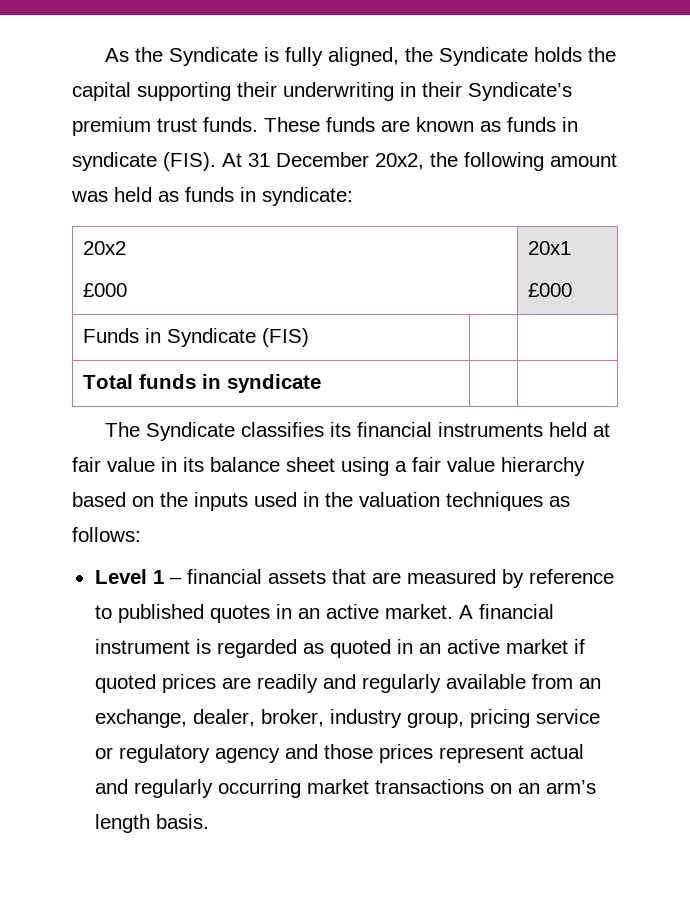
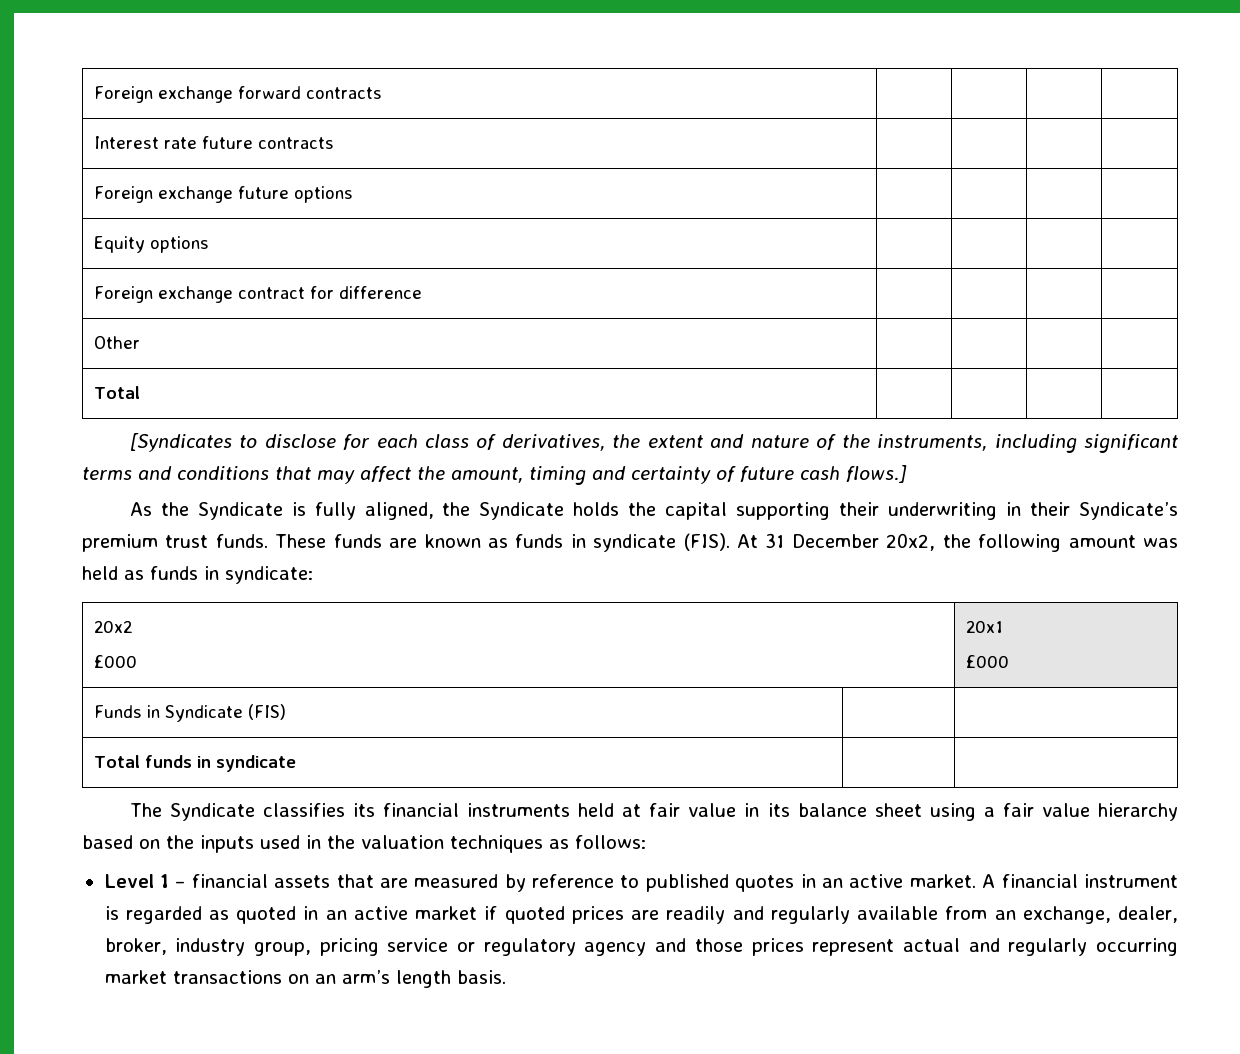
(104, 55) none -> [93,86,382,103] [93,136,334,149] [93,186,353,203] [93,236,209,253] [93,286,422,303] [93,336,140,349] [93,386,140,399] [129,433,1180,453] [82,465,907,485] Foreign exchange forward contracts | | | | // Interest rate future contracts | | | | // Foreign exchange future options | | | | // Equity options | | | | // Foreign exchange contract for difference | | | | // Other | | | | // Total | | | | // [Syndicates to disclose for each class of derivatives, the extent and nature of the instruments, including significant terms and conditions that may affect the amount, timing and certainty of future cash flows.] //

